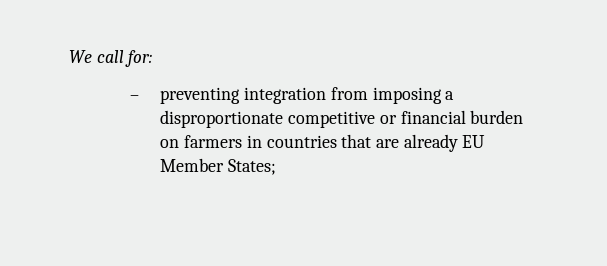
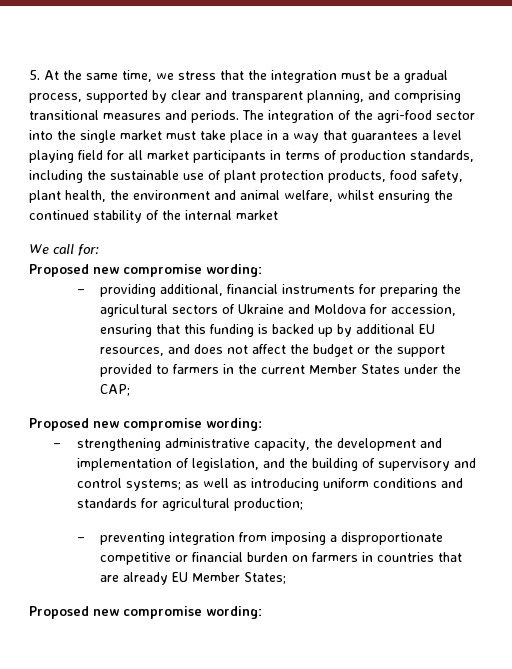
[69,50,153,67] We call for: -> [29,70,448,83] [29,90,461,103] [29,110,475,123] [29,130,462,143] [29,150,474,163] [29,170,463,183] [29,190,453,203] [29,210,278,223] [29,244,99,256] [29,264,262,277] [76,284,462,297] [100,304,457,317] [100,324,436,337] [100,344,446,357] [100,364,462,377] [100,384,131,396] [29,418,262,431] [52,438,442,451] [76,458,476,471] [76,478,463,491] [76,498,303,511] 5. At the same time, we stress that the integration must be a gradual process, supported by clear and transparent planning, and comprising transitional measures and periods. The integration of the agri-food sector into the single market must take place in a way that guarantees a level playing field for all market participants in terms of production standards, including the sustainable use of plant protection products, food safety, plant health, the environment and animal welfare, whilst ensuring the continued stability of the internal market // We call for: // Proposed new compromise wording: // – providing additional, financial instruments for preparing the agricultural sectors of Ukraine and Moldova for accession, ensuring that this funding is backed up by additional EU resources, and does not affect the budget or the support provided to farmers in the current Member States under the CAP; // Proposed new compromise wording: // – strengthening administrative capacity, the development and implementation of legislation, and the building of supervisory and control systems; as well as introducing uniform conditions and standards for agricultural production;
(277, 167) none -> [29,606,262,619] // Proposed new compromise wording:

